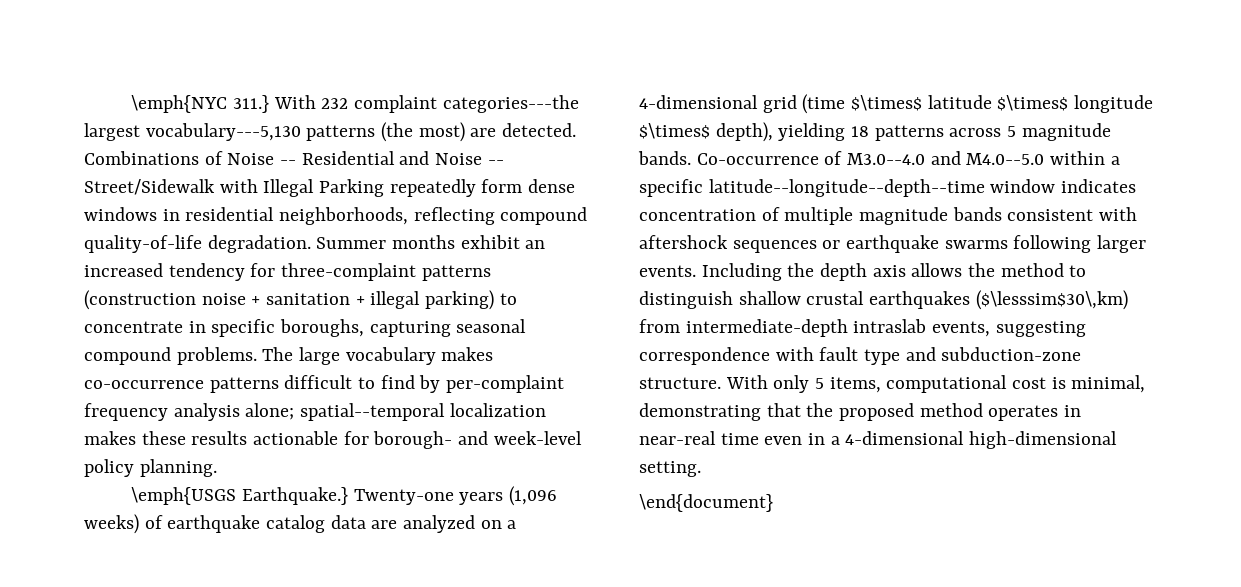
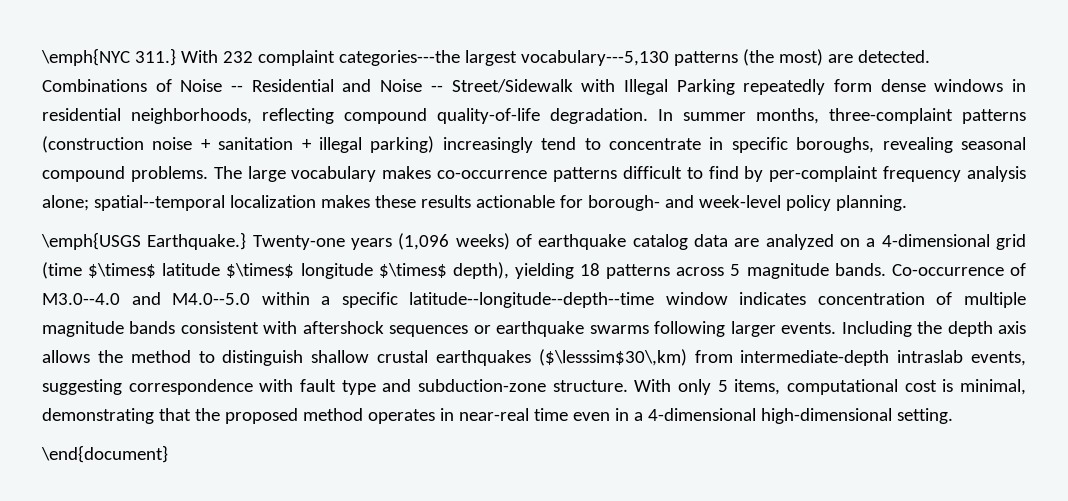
[316,235,546,249] [84,263,276,281] Summer months exhibit an increased tendency for -> [658,108,819,124] In summer months,
(495, 300) none -> [442,137,577,153] increasingly tend
[369,321,451,337] capturing -> [882,137,953,153] revealing

